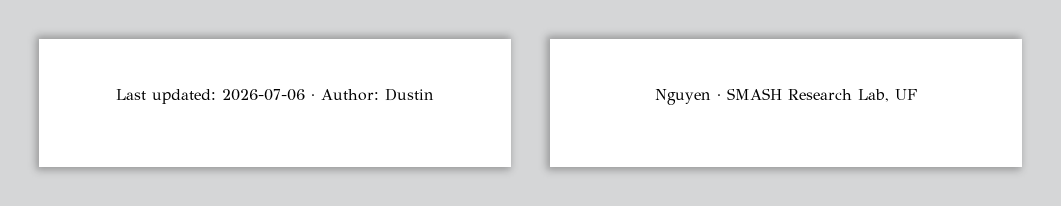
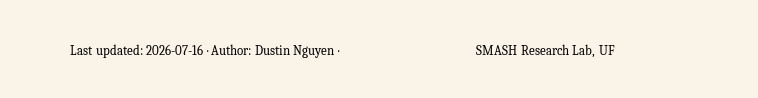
[222,89,305,101] 2026-07-06 -> [146,44,204,55] 2026-07-16

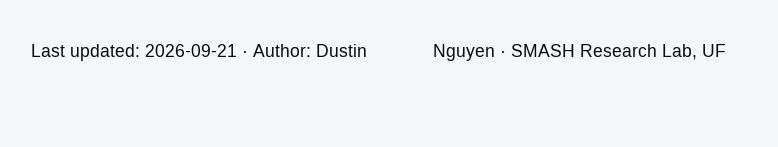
[146,44,204,55] 2026-07-16 -> [144,44,237,57] 2026-09-21

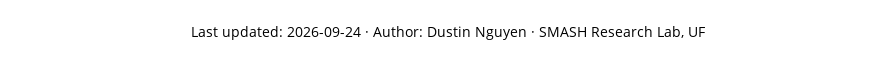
[144,44,237,57] 2026-09-21 -> [287,27,361,37] 2026-09-24

